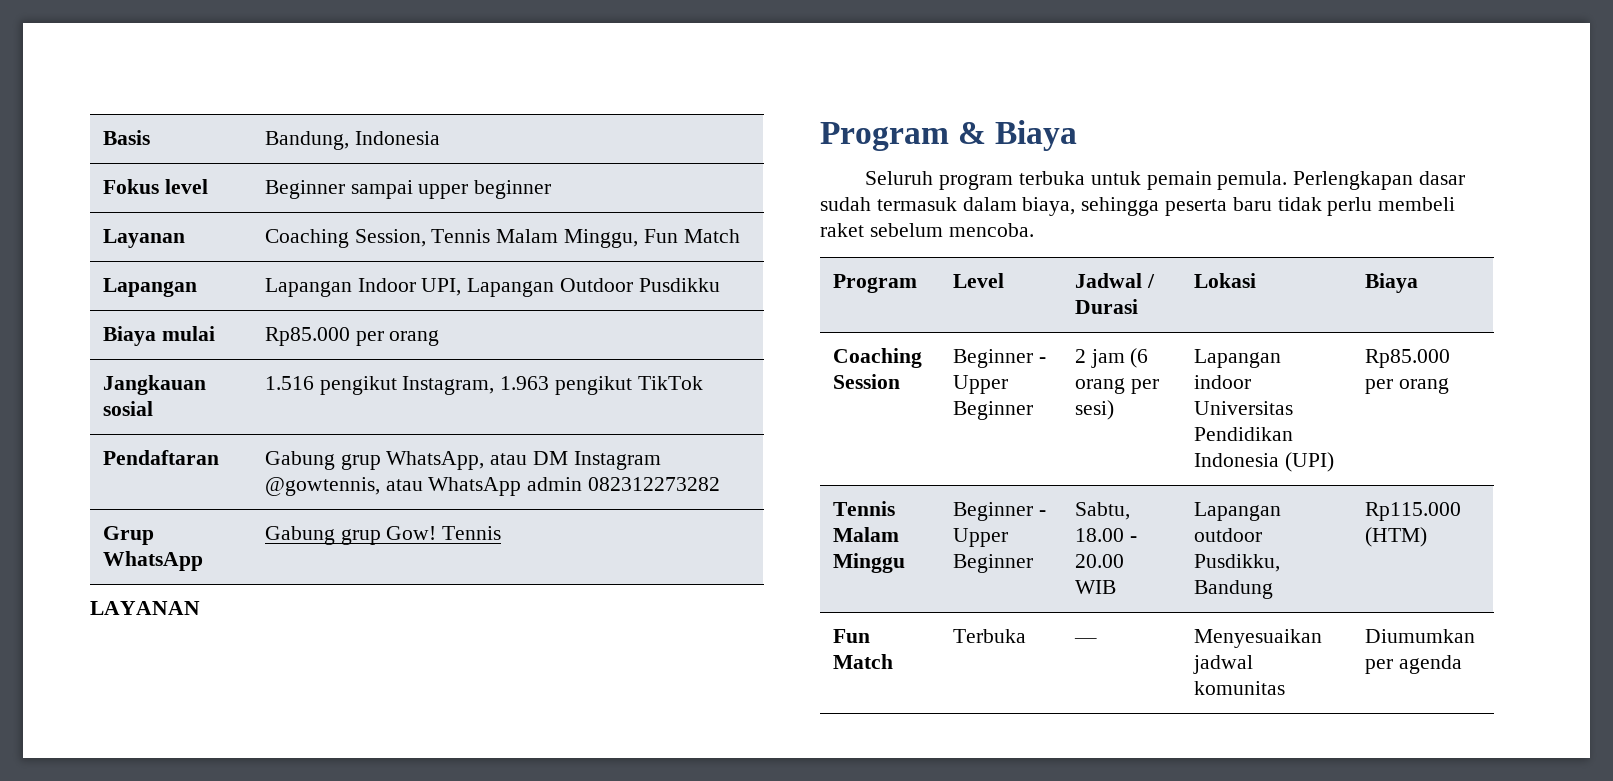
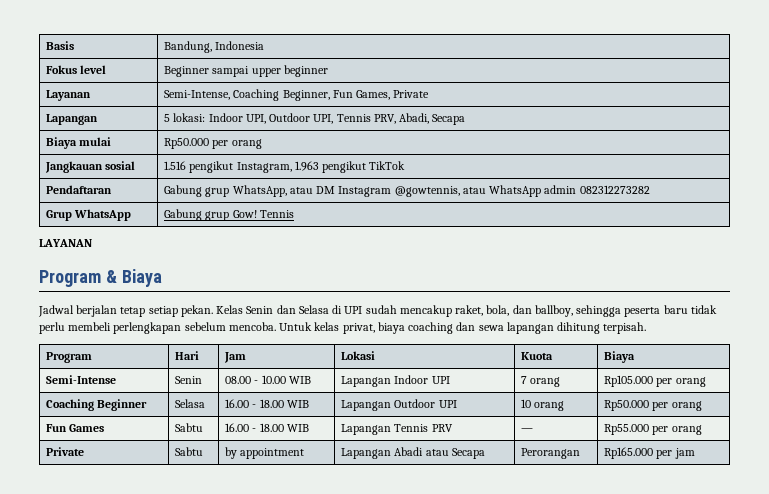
[264,229,740,248] [102,278,197,297] [264,278,720,297] Coaching Session, Tennis Malam Minggu, Fun Match // Lapangan | Lapangan Indoor UPI, Lapangan Outdoor Pusdikku -> [164,89,430,101] [46,114,99,125] [164,113,466,125] Semi-Intense, Coaching Beginner, Fun Games, Private // Lapangan | 5 lokasi: Indoor UPI, Outdoor UPI, Tennis PRV, Abadi, Secapa
[264,327,350,346] Rp85.000 -> [164,138,210,149] Rp50.000
[865,171,1465,190] [820,197,1076,216] Seluruh program terbuka untuk pemain pemula. Perlengkapan dasar sudah termasuk dalam biaya, -> [38,305,573,317] Jadwal berjalan tetap setiap pekan. Kelas Senin dan Selasa di UPI sudah mencakup raket, bola, dan ballboy,
[820,223,864,237] raket -> [113,322,182,334] perlengkapan
[832,274,917,293] [952,273,1004,288] [1074,273,1155,288] [1074,299,1138,314] // Program | Level | Jadwal / Durasi -> [279,322,647,334] [46,352,93,363] [175,351,200,360] [224,352,247,363] Untuk kelas privat, biaya coaching dan sewa lapangan dihitung terpisah. // Program | Hari | Jam
[1364,273,1418,293] [832,348,922,368] [832,374,900,389] [952,349,1046,368] [952,375,1008,394] [952,401,1033,420] [1074,348,1149,368] [1074,378,1159,394] [1074,400,1114,420] [1193,349,1281,368] [1193,375,1251,389] [1193,401,1293,415] [1193,427,1293,441] [1193,452,1334,472] [1364,349,1450,368] [1364,378,1449,394] [832,501,895,516] [832,527,899,542] [832,553,905,573] [952,502,1046,521] [952,528,1008,547] [952,554,1033,573] [1074,502,1130,520] [1074,528,1137,542] [1074,554,1124,568] [1074,580,1116,594] [1193,502,1281,521] [1193,528,1262,542] [1193,554,1280,572] [1193,580,1273,599] [1364,502,1461,521] [1364,527,1427,547] [832,629,870,643] [832,654,893,669] [952,629,1026,643] [1073,638,1097,643] [1193,629,1322,648] [1192,655,1253,674] [1193,681,1285,695] [1364,629,1475,643] [1364,655,1462,674] | Biaya // Coaching Session | Beginner - Upper Beginner | 2 jam (6 orang per sesi) | Lapangan indoor Universitas Pendidikan Indonesia (UPI) | Rp85.000 per orang // Tennis Malam Minggu | Beginner - Upper Beginner | Sabtu, 18.00 - 20.00 WIB | Lapangan outdoor Pusdikku, Bandung | Rp115.000 (HTM) // Fun Match | Terbuka | — | Menyesuaikan jadwal komunitas | Diumumkan per agenda -> [521,352,554,360] [604,351,636,363] [46,375,117,384] [175,376,203,384] [225,375,311,384] [341,375,450,387] [521,376,561,387] [604,375,706,387] [46,399,148,411] [175,399,206,408] [225,399,309,408] [341,399,457,411] [521,399,565,411] [604,400,702,411] [46,424,105,432] [175,423,204,432] [225,423,309,432] [341,424,453,435] [521,428,534,432] [604,424,702,435] [46,447,85,456] [175,447,204,456] [225,447,305,459] [341,447,485,459] [521,448,581,459] [604,447,695,459] | Kuota | Biaya // Semi-Intense | Senin | 08.00 - 10.00 WIB | Lapangan Indoor UPI | 7 orang | Rp105.000 per orang // Coaching Beginner | Selasa | 16.00 - 18.00 WIB | Lapangan Outdoor UPI | 10 orang | Rp50.000 per orang // Fun Games | Sabtu | 16.00 - 18.00 WIB | Lapangan Tennis PRV | — | Rp55.000 per orang // Private | Sabtu | by appointment | Lapangan Abadi atau Secapa | Perorangan | Rp165.000 per jam

